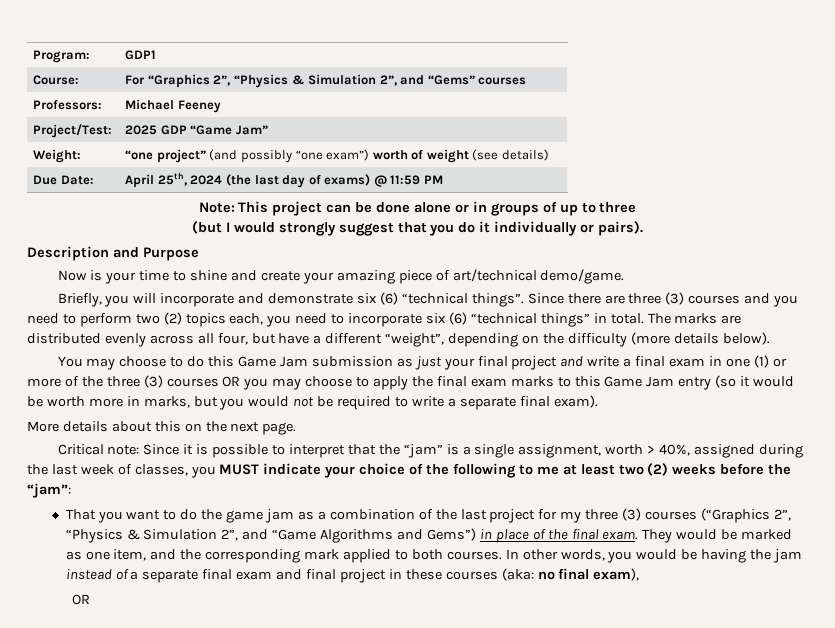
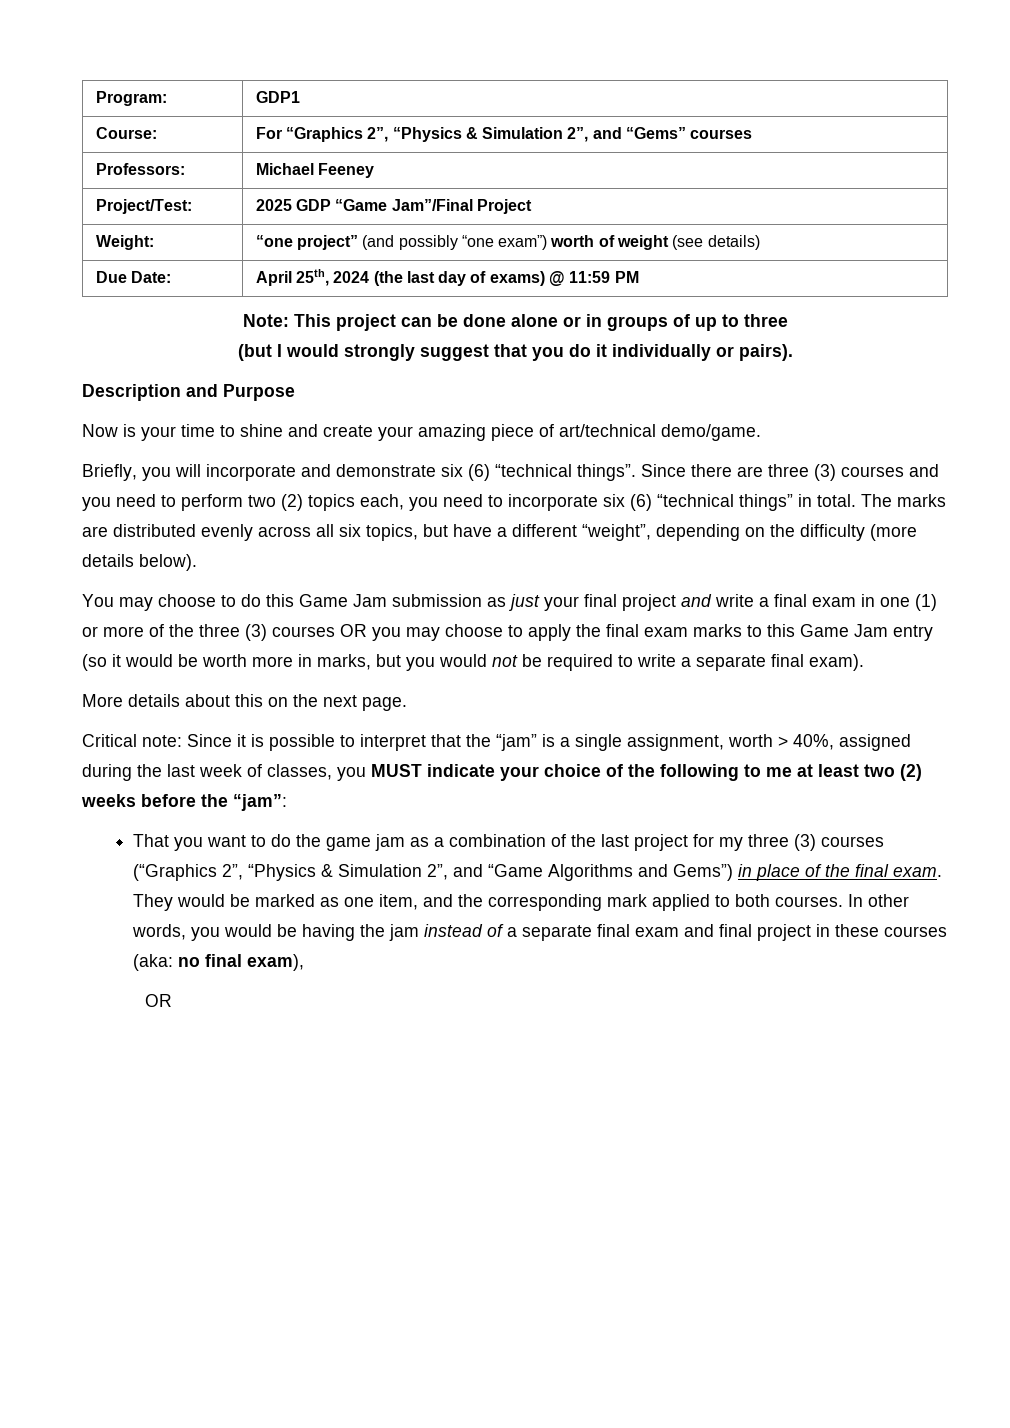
[235,125,268,135] Jam” -> [391,199,532,214] Jam”/Final Project
[217,333,248,345] four, -> [339,524,418,541] six topics,

